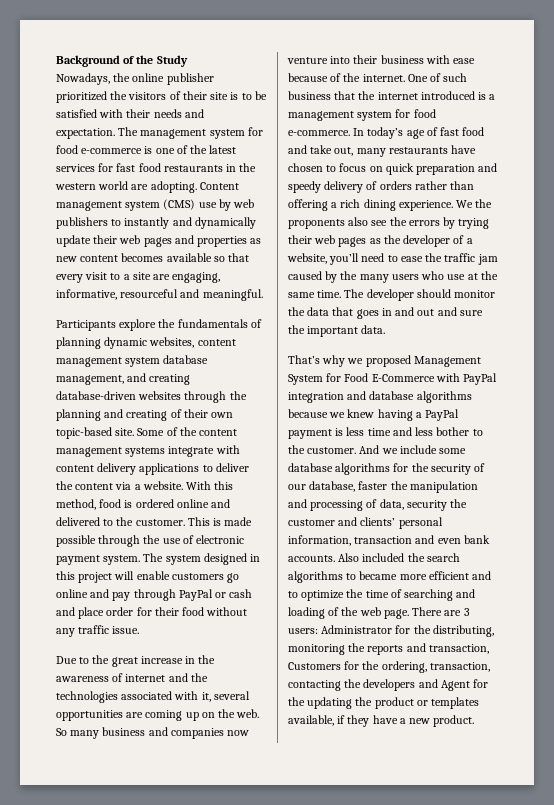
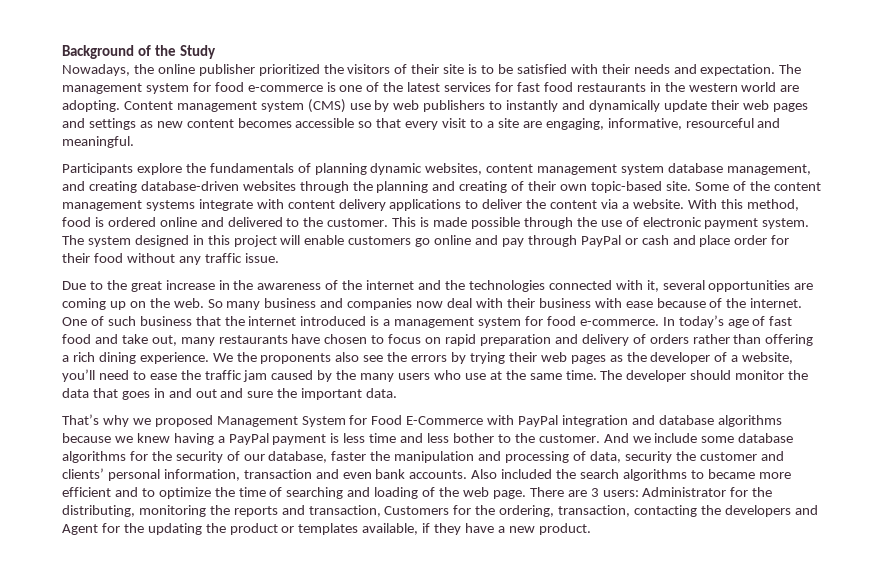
[197,236,248,247] properties -> [88,118,136,130] settings
[166,253,212,262] available -> [295,118,355,128] accessible
(124, 677) none -> [342,280,363,290] the
[121,691,173,700] associated -> [548,280,612,290] connected
[287,56,351,64] venture into -> [447,298,503,308] deal with
[385,163,414,175] quick -> [445,334,477,346] rapid
[288,181,321,193] speedy -> (578, 339) none

